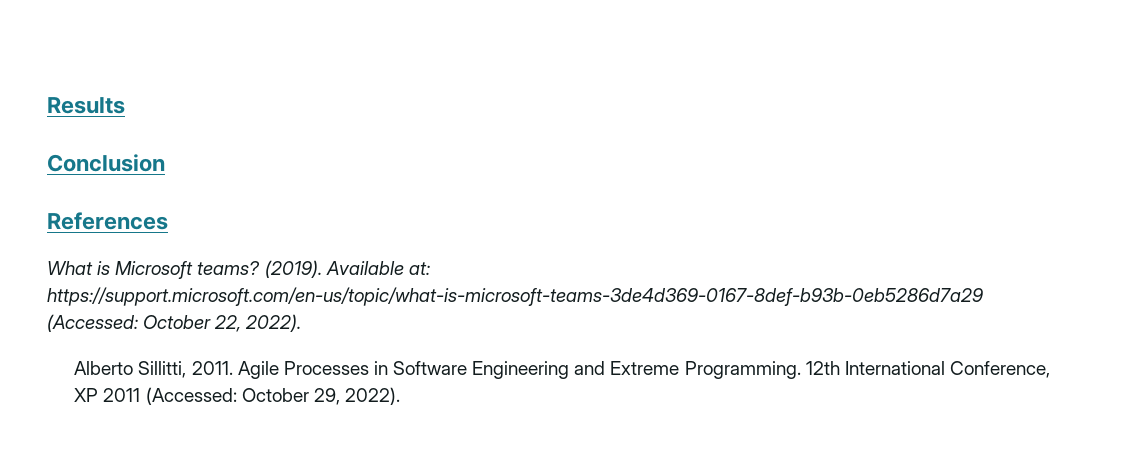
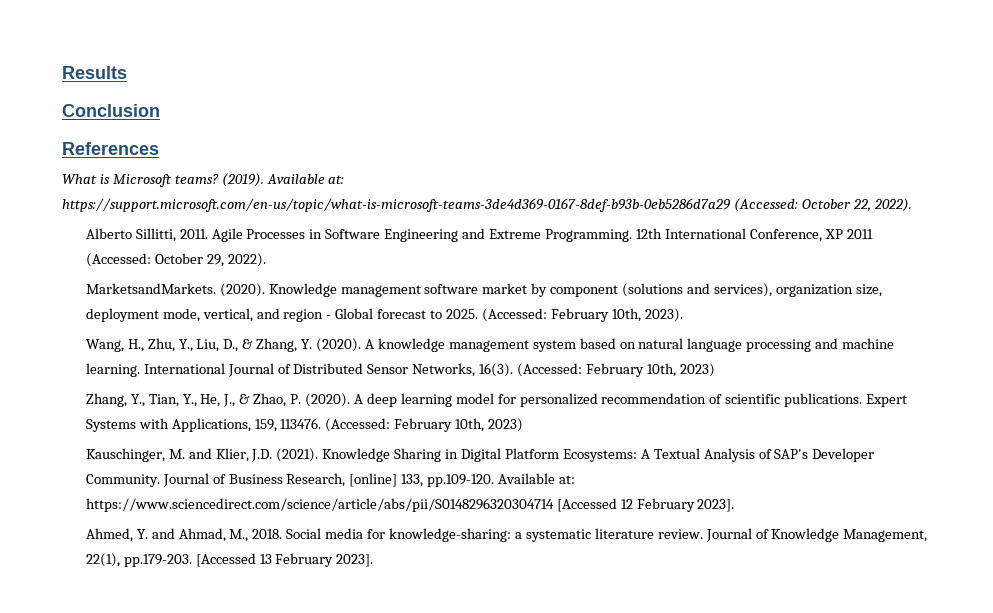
(400, 396) none -> [85,283,882,297] [85,308,683,322] [85,338,895,352] [85,363,715,377] [85,393,908,407] [85,418,524,432] [85,448,875,462] [85,473,576,487] [85,498,735,512] [85,528,928,542] [85,553,374,567] // MarketsandMarkets. (2020). Knowledge management software market by component (solutions and services), organization size, deployment mode, vertical, and region - Global forecast to 2025. (Accessed: February 10th, 2023). // Wang, H., Zhu, Y., Liu, D., & Zhang, Y. (2020). A knowledge management system based on natural language processing and machine learning. International Journal of Distributed Sensor Networks, 16(3). (Accessed: February 10th, 2023) // Zhang, Y., Tian, Y., He, J., & Zhao, P. (2020). A deep learning model for personalized recommendation of scientific publications. Expert Systems with Applications, 159, 113476. (Accessed: February 10th, 2023) // Kauschinger, M. and Klier, J.D. (2021). Knowledge Sharing in Digital Platform Ecosystems: A Textual Analysis of SAP's Developer Community. Journal of Business Research, [online] 133, pp.109-120. Available at: https://www.sciencedirect.com/science/article/abs/pii/S0148296320304714 [Accessed 12 February 2023]. // Ahmed, Y. and Ahmad, M., 2018. Social media for knowledge-sharing: a systematic literature review. Journal of Knowledge Management, 22(1), pp.179-203. [Accessed 13 February 2023].

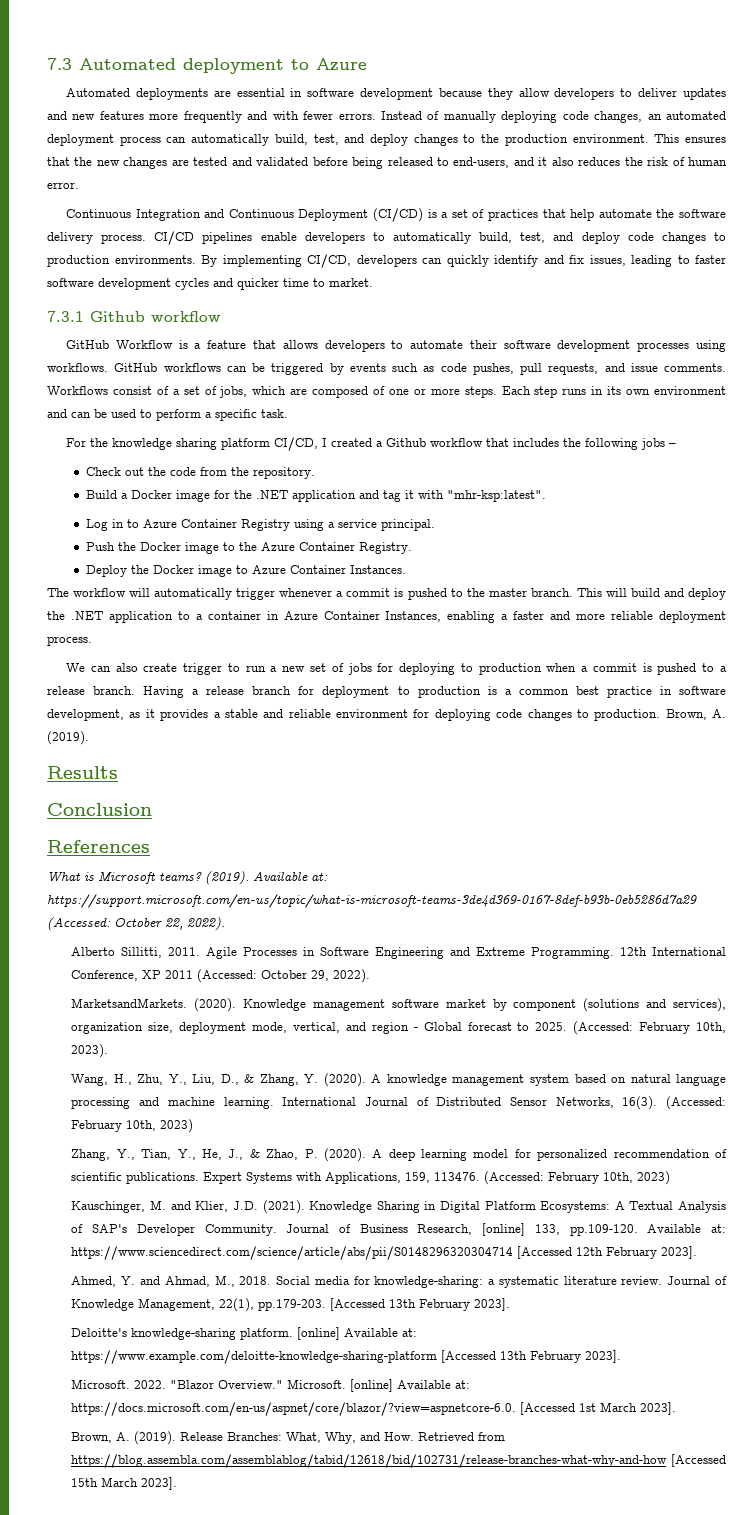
(62, 72) none -> [47,58,367,74] [66,88,726,100] [47,111,726,123] [47,134,726,146] [47,157,728,169] [47,182,79,189] [66,208,726,222] [47,231,726,245] [47,254,726,268] [47,278,373,290] [47,311,221,322] [66,340,726,352] [47,363,726,375] [47,386,727,398] [47,409,288,421] [66,437,677,451] [85,467,315,479] [85,490,546,502] [85,519,435,531] [85,542,412,554] [85,565,406,577] [47,588,726,600] [47,611,726,623] [47,636,92,646] [66,663,727,675] [47,686,726,698] [47,709,726,721] [47,731,89,745] 7.3 Automated deployment to Azure // Automated deployments are essential in software development because they allow developers to deliver updates and new features more frequently and with fewer errors. Instead of manually deploying code changes, an automated deployment process can automatically build, test, and deploy changes to the production environment. This ensures that the new changes are tested and validated before being released to end-users, and it also reduces the risk of human error. // Continuous Integration and Continuous Deployment (CI/CD) is a set of practices that help automate the software delivery process. CI/CD pipelines enable developers to automatically build, test, and deploy code changes to production environments. By implementing CI/CD, developers can quickly identify and fix issues, leading to faster software development cycles and quicker time to market. // 7.3.1 Github workflow // GitHub Workflow is a feature that allows developers to automate their software development processes using workflows. GitHub workflows can be triggered by events such as code pushes, pull requests, and issue comments. Workflows consist of a set of jobs, which are composed of one or more steps. Each step runs in its own environment and can be used to perform a specific task. // For the knowledge sharing platform CI/CD, I created a Github workflow that includes the following jobs – // Check out the code from the repository. // Build a Docker image for the .NET application and tag it with "mhr-ksp:latest". // Log in to Azure Container Registry using a service principal. // Push the Docker image to the Azure Container Registry. // Deploy the Docker image to Azure Container Instances. // The workflow will automatically trigger whenever a commit is pushed to the master branch. This will build and deploy the .NET application to a container in Azure Container Instances, enabling a faster and more reliable deployment process. // We can also create trigger to run a new set of jobs for deploying to production when a commit is pushed to a release branch. Having a release branch for deployment to production is a common best practice in software development, as it provides a stable and reliable environment for deploying code changes to production. Brown, A. (2019). //
[620,499,633,509] 12 -> [576,1247,604,1256] 12th
[259,553,374,567] 13 February 2023]. -> [389,1298,511,1311] [71,1327,418,1340] [71,1350,622,1364] [71,1379,471,1392] [71,1402,677,1416] [71,1431,506,1445] [71,1454,726,1468] [71,1477,178,1490] 13th February 2023]. // Deloitte's knowledge-sharing platform. [online] Available at: https://www.example.com/deloitte-knowledge-sharing-platform [Accessed 13th February 2023]. // Microsoft. 2022. "Blazor Overview." Microsoft. [online] Available at: https://docs.microsoft.com/en-us/aspnet/core/blazor/?view=aspnetcore-6.0. [Accessed 1st March 2023]. // Brown, A. (2019). Release Branches: What, Why, and How. Retrieved from https://blog.assembla.com/assemblablog/tabid/12618/bid/102731/release-branches-what-why-and-how [Accessed 15th March 2023].

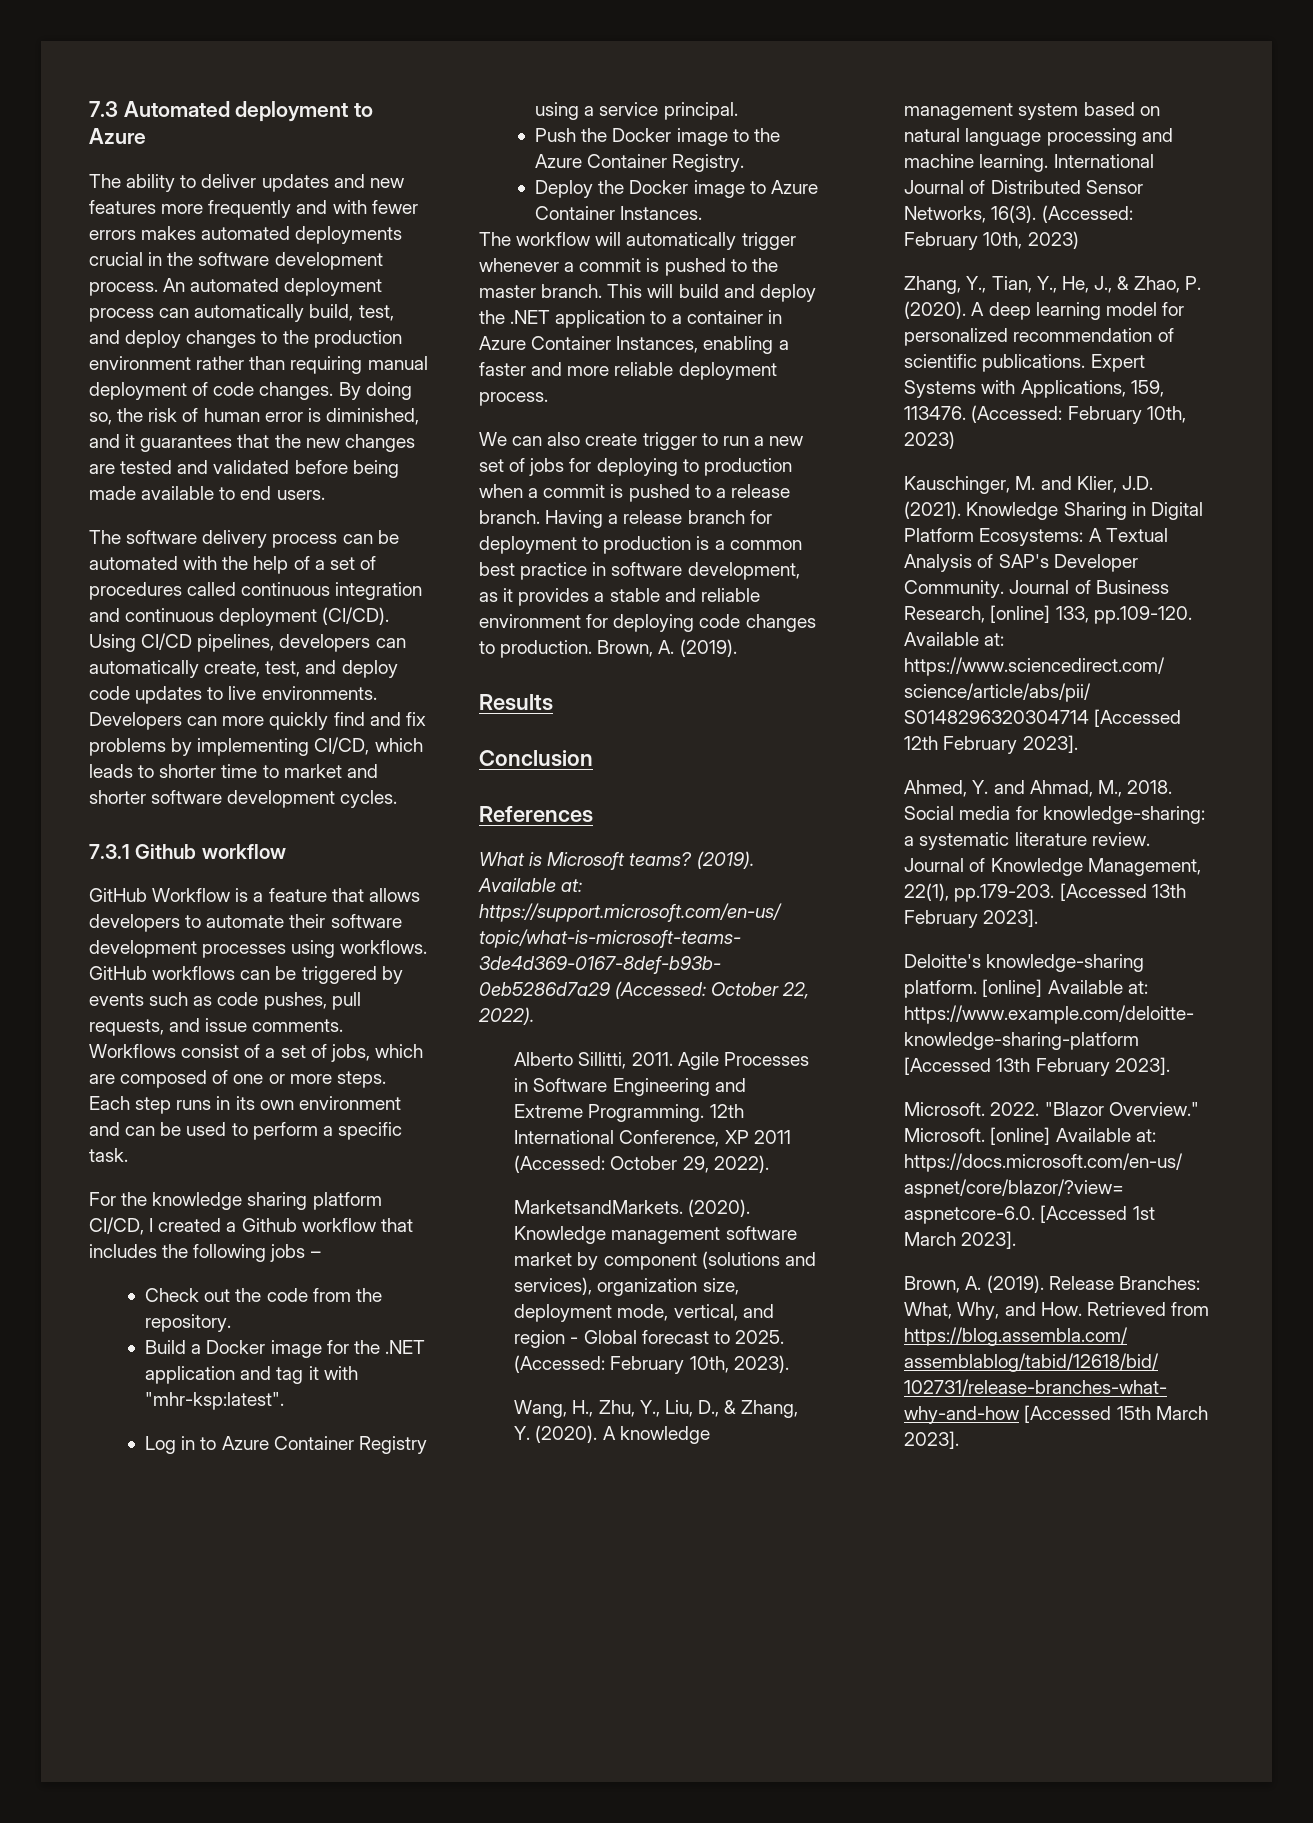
[66,88,615,100] Automated deployments are essential in software development because they allow developers -> [89,174,176,192] The ability
[338,111,662,123] errors. Instead of manually deploying code changes, an -> [89,226,403,244] [89,252,383,270] [89,278,186,296] errors makes automated deployments crucial in the software development process. An
[572,134,726,143] environment. This ensures -> [89,356,428,374] [89,382,412,400] [89,408,419,425] [89,434,233,452] environment rather than requiring manual deployment of code changes. By doing so, the risk of human error is diminished, and it guarantees
[387,157,728,168] [47,182,79,189] [66,208,726,222] [47,231,726,245] [47,254,726,268] [47,278,373,290] released to end-users, and it also reduces the risk of human error. // Continuous Integration and Continuous Deployment (CI/CD) is a set of practices that help automate the software delivery process. CI/CD pipelines enable developers to automatically build, test, and deploy code changes to production environments. By implementing CI/CD, developers can quickly identify and fix issues, leading to faster software development cycles and quicker time to market. -> [89,486,325,500] [89,530,399,548] [89,556,376,574] [89,582,423,600] [89,607,390,626] [89,633,406,652] [89,660,398,678] [89,686,377,704] [89,712,426,730] [89,737,423,756] [89,764,378,778] [89,790,398,808] made available to end users. // The software delivery process can be automated with the help of a set of procedures called continuous integration and continuous deployment (CI/CD). Using CI/CD pipelines, developers can automatically create, test, and deploy code updates to live environments. Developers can more quickly find and fix problems by implementing CI/CD, which leads to shorter time to market and shorter software development cycles.

